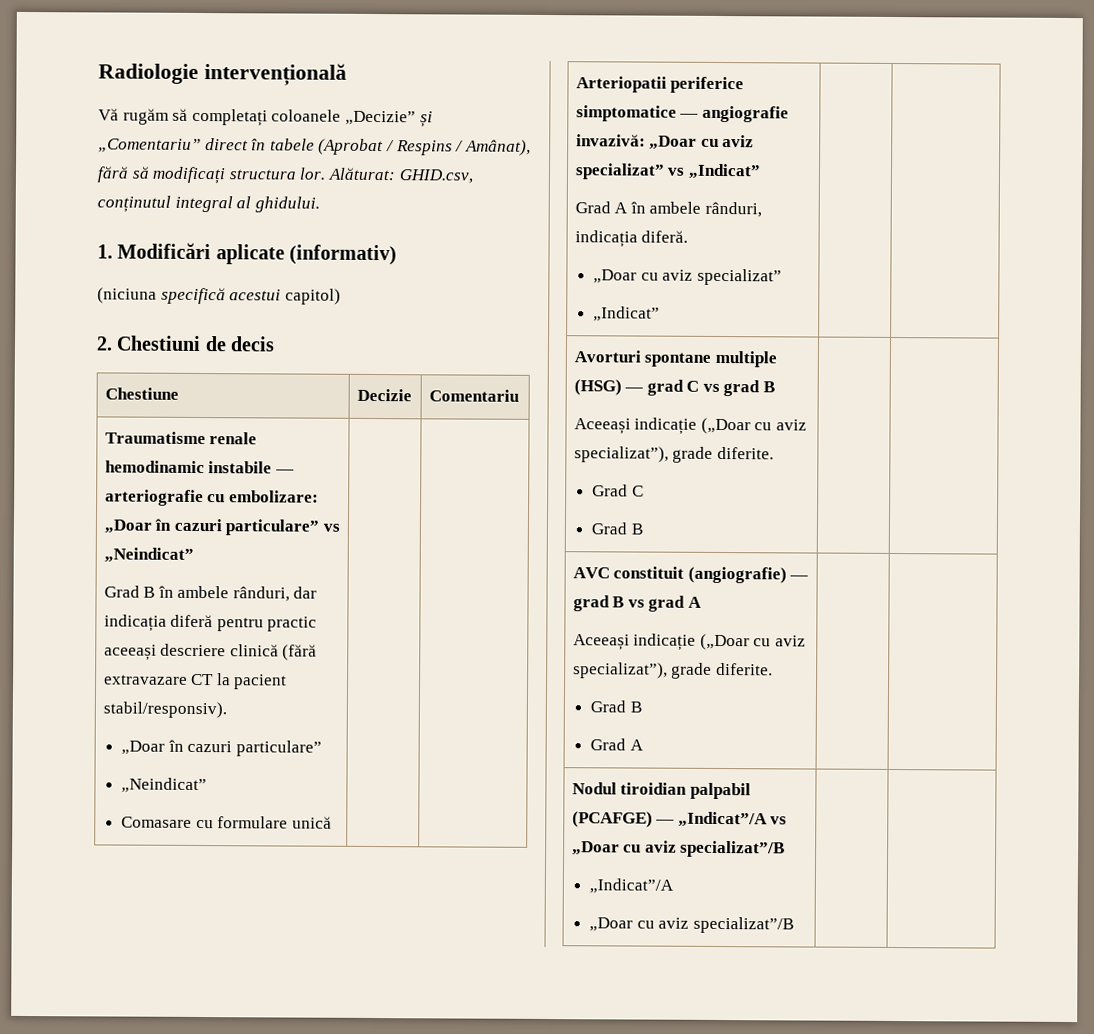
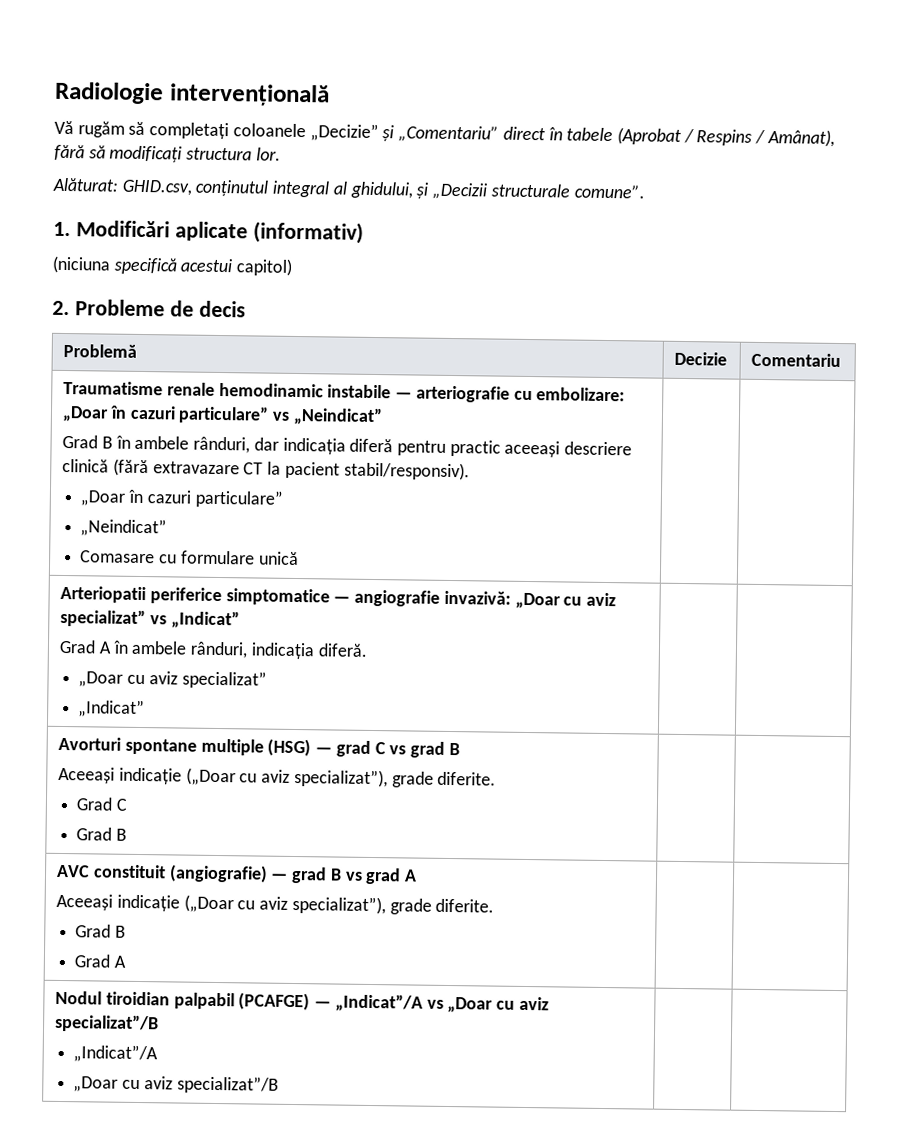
(327, 173) none -> (281, 154) //
[254,196,320,213] ghidului. -> [349,181,645,200] ghidului, și „Decizii structurale comune”.
[116,335,202,352] Chestiuni -> [74,299,165,317] Probleme
[104,387,179,400] Chestiune -> [63,343,138,358] Problemă

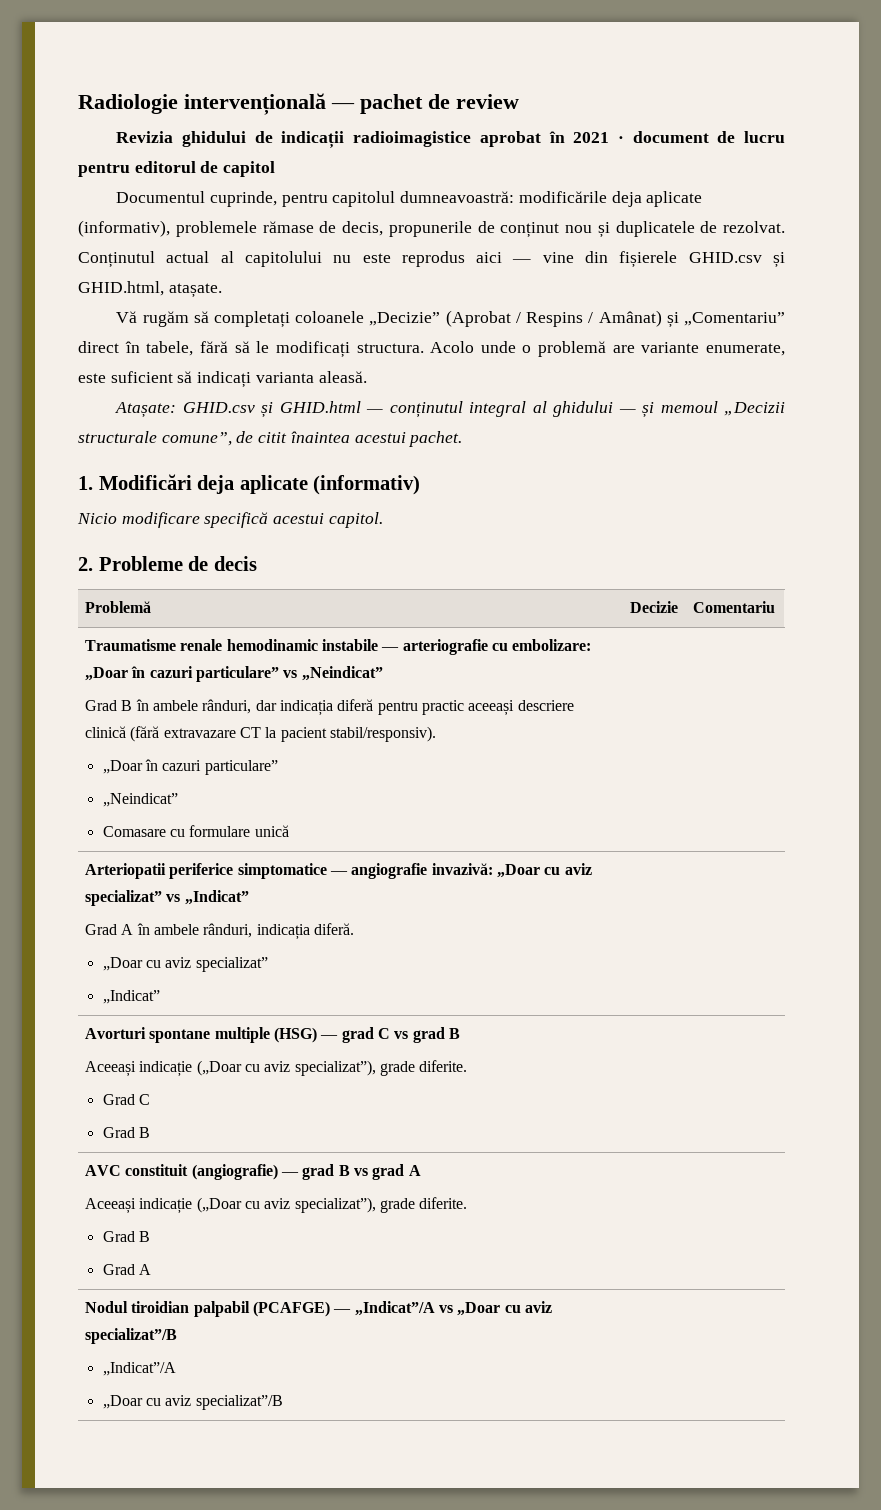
(330, 95) none -> [331,94,519,114] [116,131,785,148] [78,161,276,177] [116,191,703,207] [78,220,785,238] [78,251,785,268] [78,281,222,298] — pachet de review // Revizia ghidului de indicații radioimagistice aprobat în 2021 · document de lucru pentru editorul de capitol // Documentul cuprinde, pentru capitolul dumneavoastră: modificările deja aplicate (informativ), problemele rămase de decis, propunerile de conținut nou și duplicatele de rezolvat. Conținutul actual al capitolului nu este reprodus aici — vine din fișierele GHID.csv și GHID.html, atașate.
[382,125,835,147] [54,144,281,163] [52,177,645,200] și „Comentariu” direct în tabele (Aprobat / Respins / Amânat), fără să modificați structura lor. // Alăturat: GHID.csv, conținutul integral al ghidului, și „Decizii structurale comune”. -> [445,310,786,328] [78,341,785,358] [78,371,367,388] [115,401,785,418] [78,431,463,447] (Aprobat / Respins / Amânat) și „Comentariu” direct în tabele, fără să le modificați structura. Acolo unde o problemă are variante enumerate, este suficient să indicați varianta aleasă. // Atașate: GHID.csv și GHID.html — conținutul integral al ghidului — și memoul „Decizii structurale comune”, de citit înaintea acestui pachet.
(170, 229) none -> [197,475,235,494] deja
[52,255,111,274] (niciuna -> [77,512,200,528] Nicio modificare
[236,258,293,276] capitol) -> [328,512,383,528] capitol.

